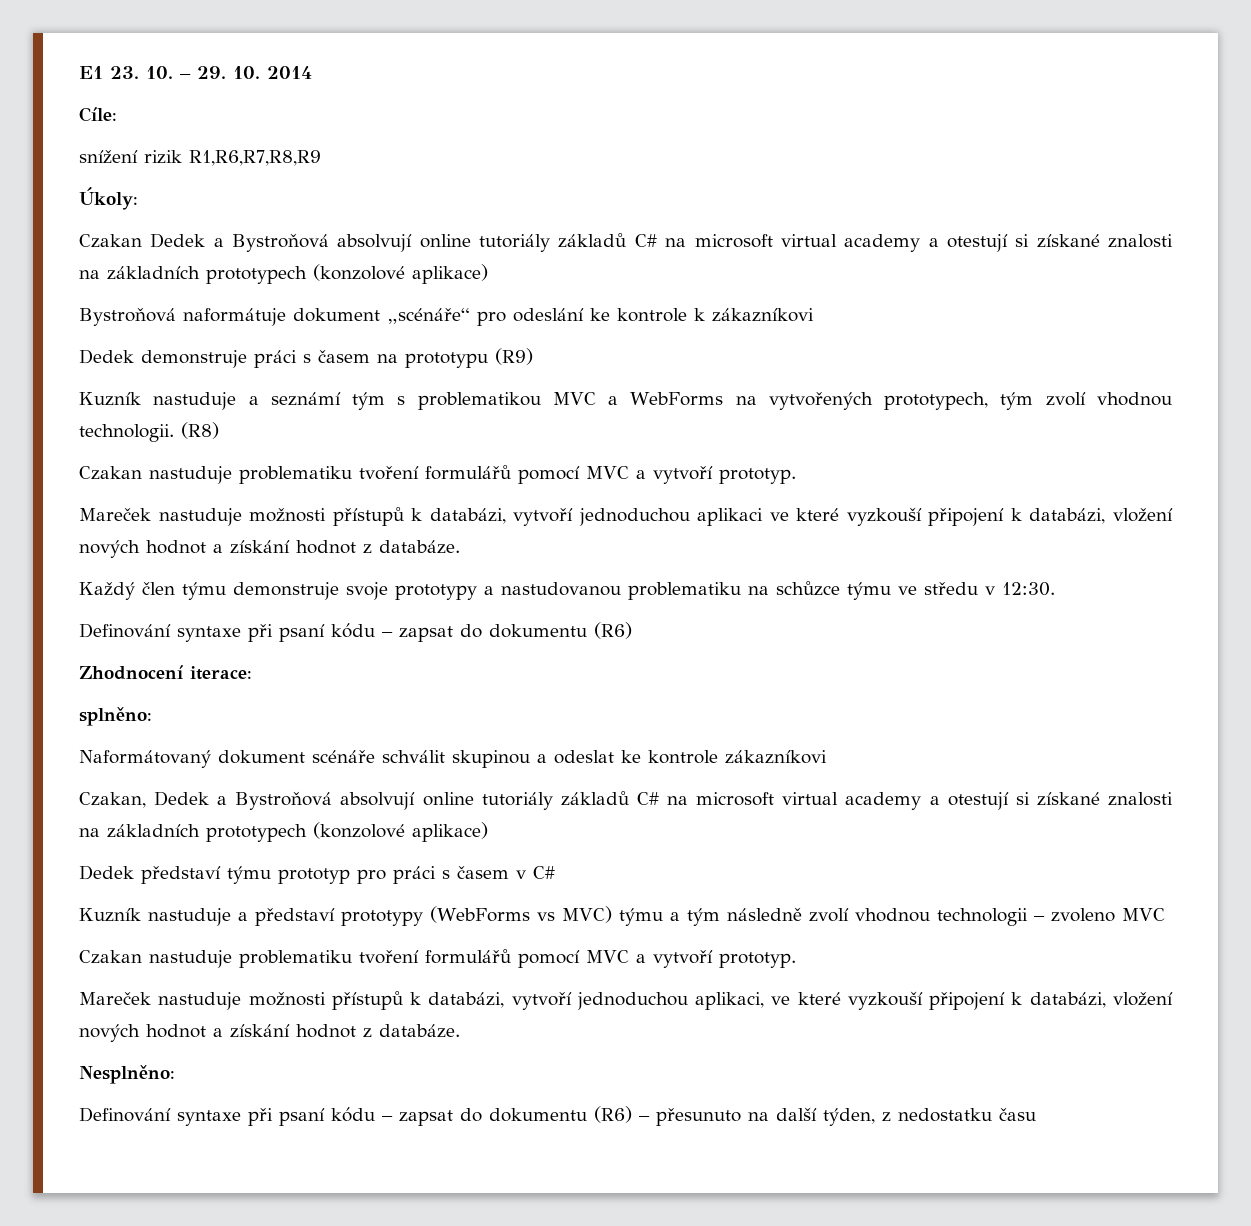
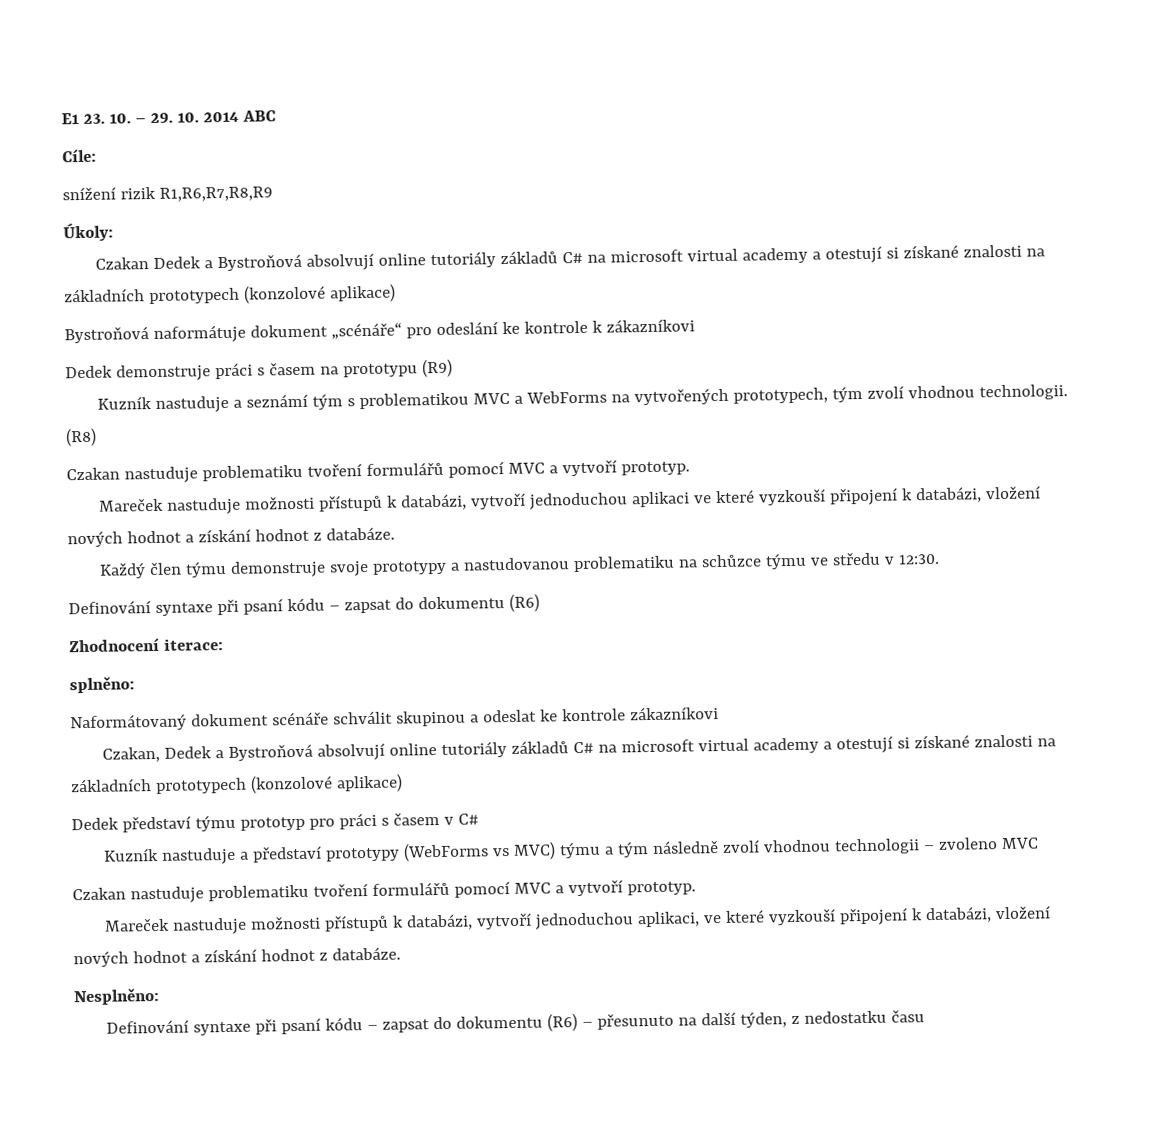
(312, 72) none -> [241,110,276,122] ABC

